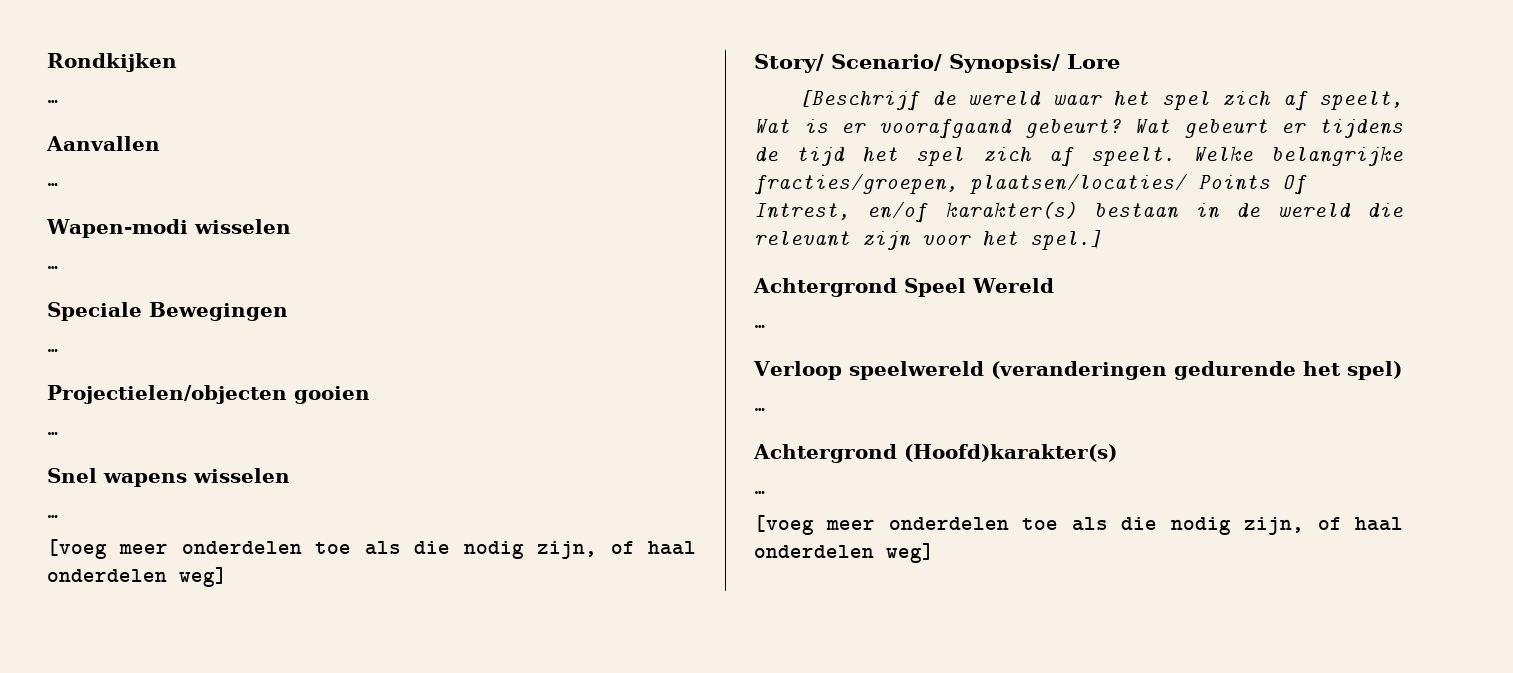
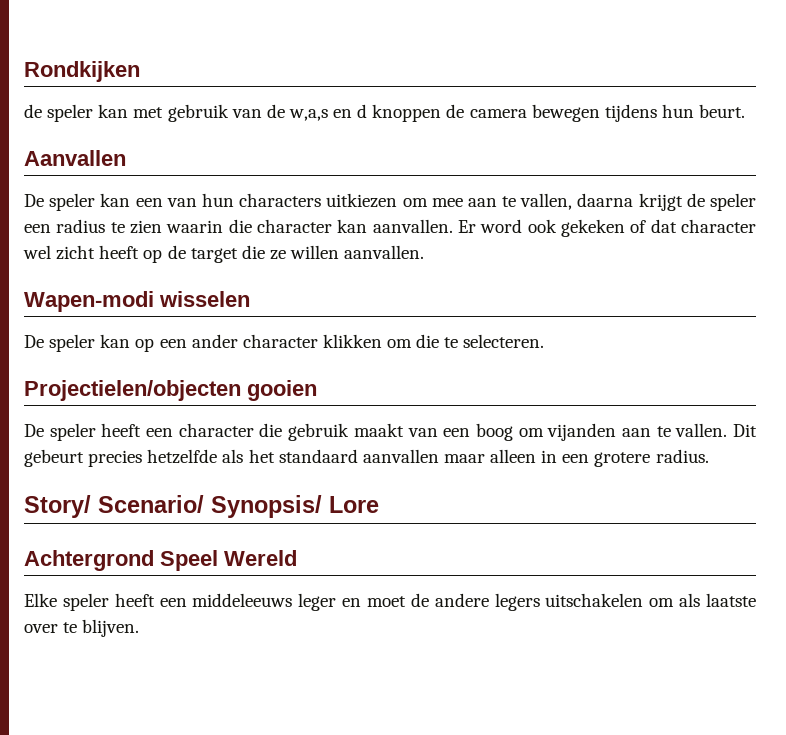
[47,100,59,103] [46,136,160,151] [47,183,59,186] [46,219,291,238] [47,266,59,269] [47,302,288,321] [47,349,59,352] [47,385,370,404] [47,432,59,435] [47,468,290,487] [47,515,59,518] [47,539,696,559] [47,567,227,587] [754,54,1120,73] [799,90,1403,111] [754,119,1403,139] [754,145,1403,167] [754,173,1307,195] [754,201,1403,223] [754,230,1102,250] [753,278,1054,297] [754,325,766,328] [753,361,1402,380] [754,408,766,411] [753,444,1117,463] [754,491,766,494] [754,515,1403,535] [754,543,934,563] … // Aanvallen // … // Wapen-modi wisselen // … // Speciale Bewegingen // … // Projectielen/objecten gooien // … // Snel wapens wisselen // … // [voeg meer onderdelen toe als die nodig zijn, of haal onderdelen weg] // Story/ Scenario/ Synopsis/ Lore // [Beschrijf de wereld waar het spel zich af speelt, Wat is er voorafgaand gebeurt? Wat gebeurt er tijdens de tijd het spel zich af speelt. Welke belangrijke fracties/groepen, plaatsen/locaties/ Points Of Intrest, en/of karakter(s) bestaan in de wereld die relevant zijn voor het spel.] // Achtergrond Speel Wereld // … // Verloop speelwereld (veranderingen gedurende het spel) // … // Achtergrond (Hoofd)karakter(s) // … // [voeg meer onderdelen toe als die nodig zijn, of haal onderdelen weg] -> [24,104,746,122] [24,150,126,166] [24,193,756,211] [24,219,756,237] [23,245,425,263] [24,291,250,312] [24,334,545,352] [24,380,317,401] [24,423,757,441] [24,449,709,467] [24,495,379,518] [24,550,297,571] [24,593,756,611] [24,619,140,637] de speler kan met gebruik van de w,a,s en d knoppen de camera bewegen tijdens hun beurt. // Aanvallen // De speler kan een van hun characters uitkiezen om mee aan te vallen, daarna krijgt de speler een radius te zien waarin die character kan aanvallen. Er word ook gekeken of dat character wel zicht heeft op de target die ze willen aanvallen. // Wapen-modi wisselen // De speler kan op een ander character klikken om die te selecteren. // Projectielen/objecten gooien // De speler heeft een character die gebruik maakt van een boog om vijanden aan te vallen. Dit gebeurt precies hetzelfde als het standaard aanvallen maar alleen in een grotere radius. // Story/ Scenario/ Synopsis/ Lore // Achtergrond Speel Wereld // Elke speler heeft een middeleeuws leger en moet de andere legers uitschakelen om als laatste over te blijven.

